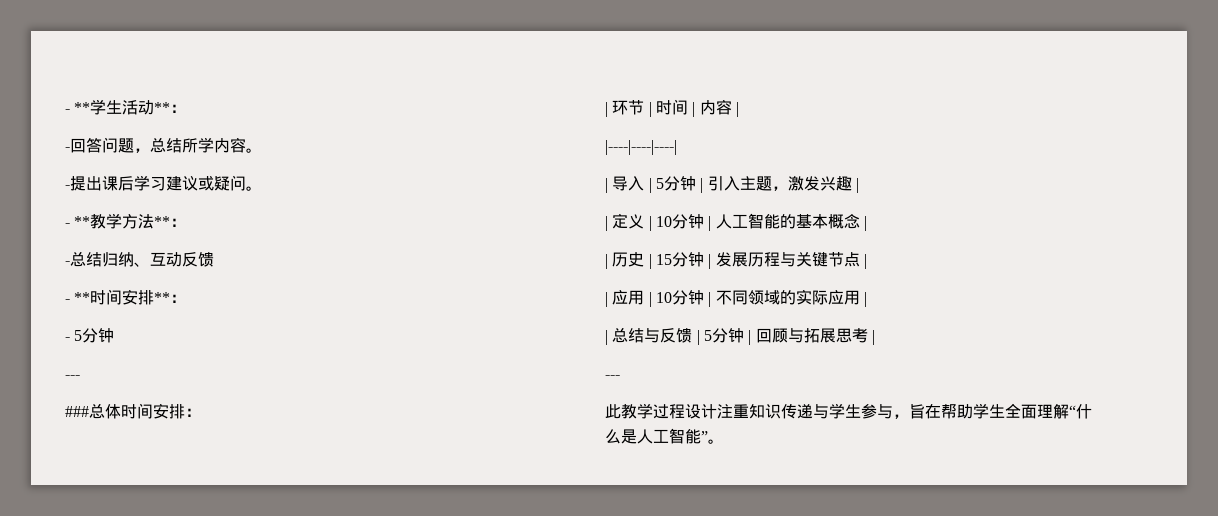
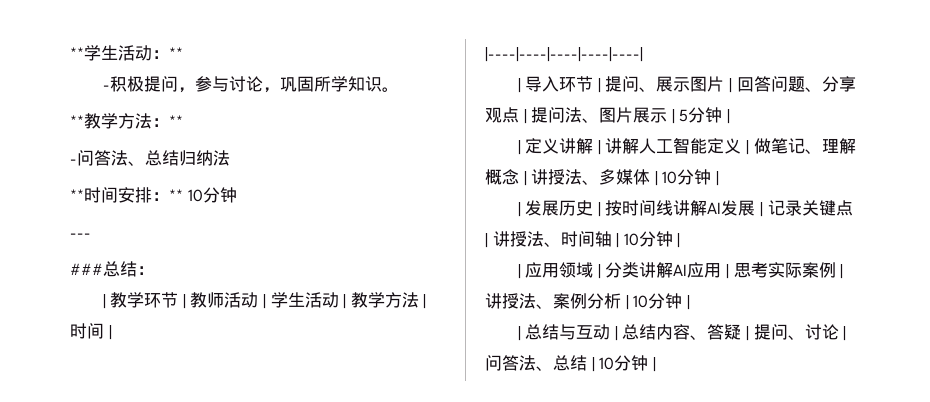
[65,109,70,113] - -> (70, 53) none
[154,102,187,113] [65,137,262,153] [65,175,262,191] [65,223,70,227] **： // -回答问题，总结所学内容。 // -提出课后学习建议或疑问。 // - -> [152,47,183,59] [102,76,399,93] ：** // -积极提问，参与讨论，巩固所学知识。 //
[154,216,187,227] [65,252,214,267] [65,289,187,305] [65,330,83,341] **： // -总结归纳、互动反馈 // - **时间安排**： // - 5 -> [152,115,183,127] [70,150,230,166] [70,187,203,203] ：** // -问答法、总结归纳法 // **时间安排：** 10
[105,403,185,419] 体时间安排 -> [120,261,137,277] 结
[612,100,652,117] 环节 | -> [110,292,427,309] 教学环节 | 教师活动 | 学生活动 | 教学方法 |
[699,99,739,117] [605,140,677,155] 内容 | // |----|----|----| -> [485,47,643,62] // |----|----|----|----|----|
[648,176,859,193] [605,213,867,231] [605,252,867,269] [605,289,867,307] [605,328,875,345] [605,375,620,379] [605,403,1092,419] [605,428,724,444] | 5分钟 | 引入主题，激发兴趣 | // | 定义 | 10分钟 | 人工智能的基本概念 | // | 历史 | 15分钟 | 发展历程与关键节点 | // | 应用 | 10分钟 | 不同领域的实际应用 | // | 总结与反馈 | 5分钟 | 回顾与拓展思考 | // --- // 此教学过程设计注重知识传递与学生参与，旨在帮助学生全面理解“什么是人工智能”。 -> [559,76,856,93] [485,107,730,124] [517,137,856,155] [485,169,719,186] [517,200,853,217] [485,231,681,248] [517,262,844,279] [485,293,690,310] [517,324,847,341] [485,355,656,372] 环节 | 提问、展示图片 | 回答问题、分享观点 | 提问法、图片展示 | 5分钟 | // | 定义讲解 | 讲解人工智能定义 | 做笔记、理解概念 | 讲授法、多媒体 | 10分钟 | // | 发展历史 | 按时间线讲解AI发展 | 记录关键点 | 讲授法、时间轴 | 10分钟 | // | 应用领域 | 分类讲解AI应用 | 思考实际案例 | 讲授法、案例分析 | 10分钟 | // | 总结与互动 | 总结内容、答疑 | 提问、讨论 | 问答法、总结 | 10分钟 |

